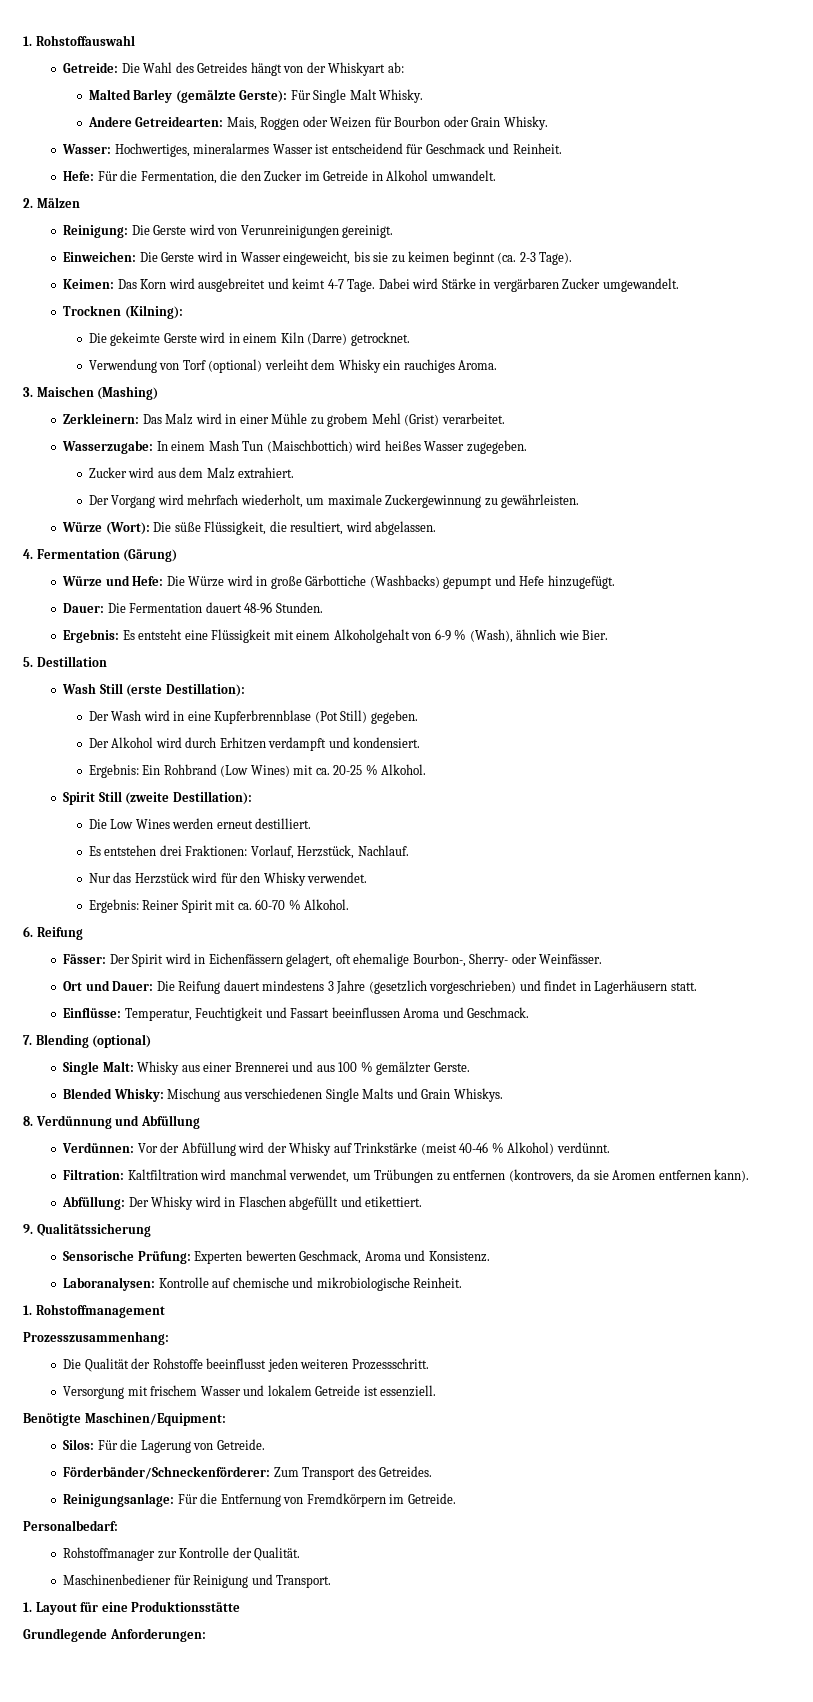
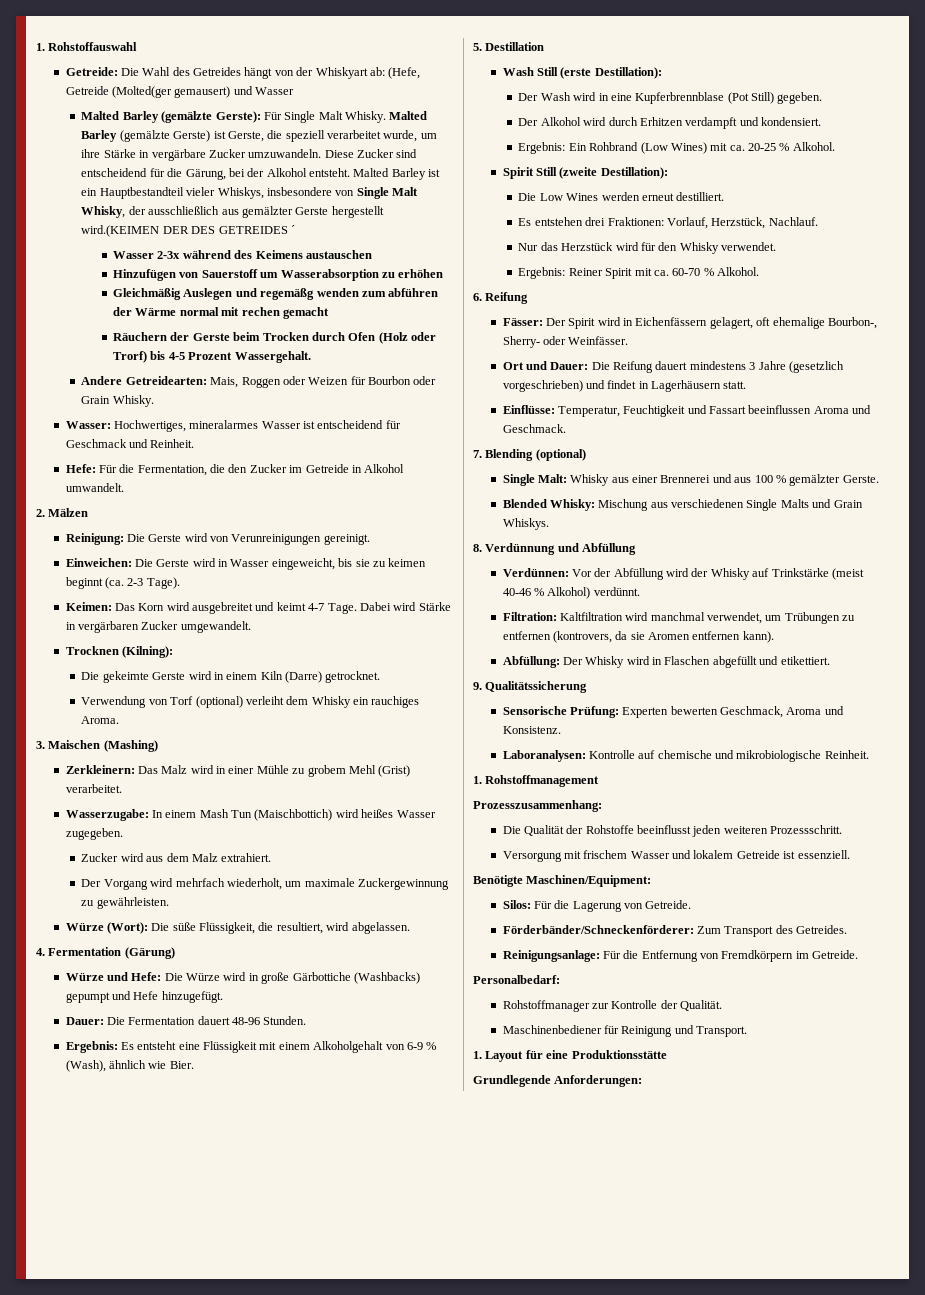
(404, 67) none -> [388,67,421,79] [65,86,295,98] (Hefe, Getreide (Molted(ger gemausert) und Wasser
(424, 96) none -> [389,111,428,120] [81,130,437,142] [81,149,418,161] [81,168,441,180] [81,187,419,199] [81,206,384,218] [81,225,295,237] [113,250,372,259] [113,269,444,281] [113,288,439,300] [113,307,329,319] [113,332,437,344] [113,351,311,363] Malted Barley (gemälzte Gerste) ist Gerste, die speziell verarbeitet wurde, um ihre Stärke in vergärbare Zucker umzuwandeln. Diese Zucker sind entscheidend für die Gärung, bei der Alkohol entsteht. Malted Barley ist ein Hauptbestandteil vieler Whiskys, insbesondere von Single Malt Whisky, der ausschließlich aus gemälzter Gerste hergestellt wird.(KEIMEN DER DES GETREIDES ´ // Wasser 2-3x während des Keimens austauschen // Hinzufügen von Sauerstoff um Wasserabsorption zu erhöhen // Gleichmäßig Auslegen und regemäßg wenden zum abführen der Wärme normal mit rechen gemacht // Räuchern der Gerste beim Trocken durch Ofen (Holz oder Trorf) bis 4-5 Prozent Wassergehalt.

